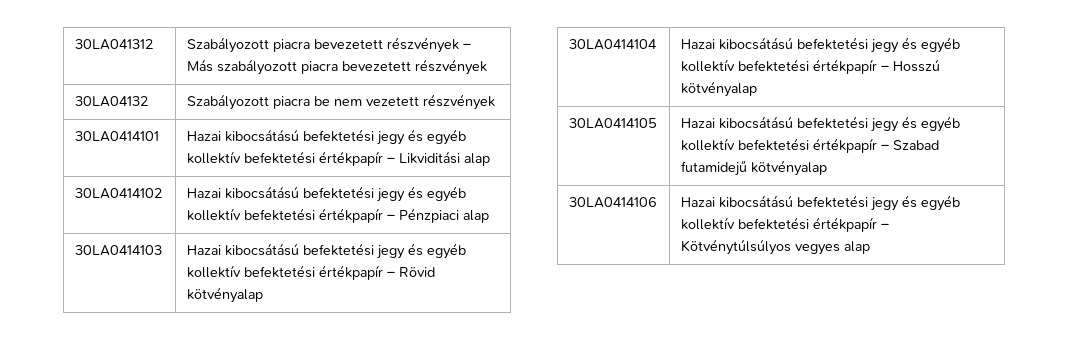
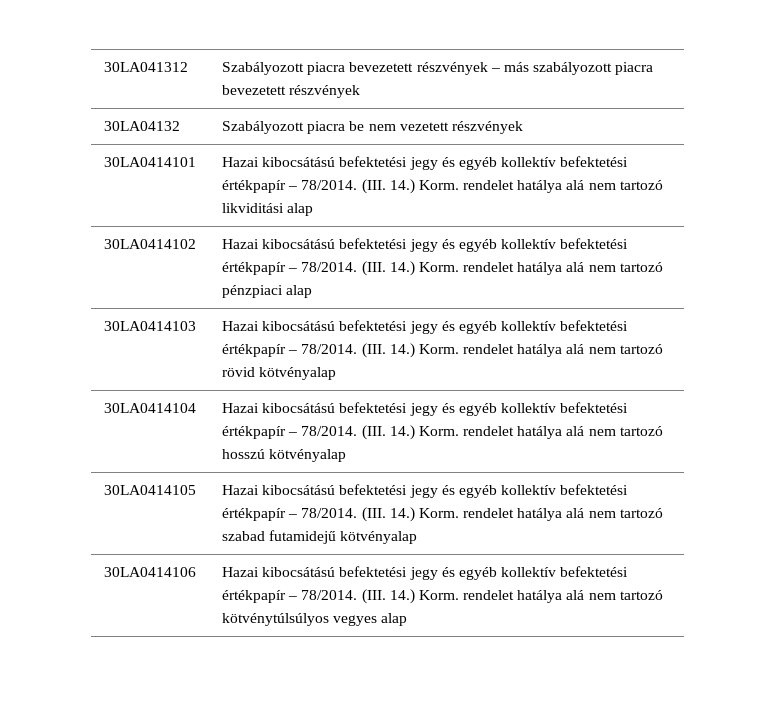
[186,59,213,72] Más -> [503,62,529,72] más
[398,151,460,164] Likviditási -> [301,179,663,194] [221,203,284,213] 78/2014. (III. 14.) Korm. rendelet hatálya alá nem tartozó likviditási
[398,208,459,223] Pénzpiaci -> [301,261,663,276] [221,285,283,298] 78/2014. (III. 14.) Korm. rendelet hatálya alá nem tartozó pénzpiaci
[398,267,435,277] Rövid -> [301,343,663,358] [221,367,255,377] 78/2014. (III. 14.) Korm. rendelet hatálya alá nem tartozó rövid
[892,59,940,72] Hosszú -> [301,425,663,440] [221,449,265,459] 78/2014. (III. 14.) Korm. rendelet hatálya alá nem tartozó hosszú
[892,140,939,150] Szabad -> [301,507,663,522] [221,531,265,541] 78/2014. (III. 14.) Korm. rendelet hatálya alá nem tartozó szabad
[680,239,791,255] Kötvénytúlsúlyos -> [301,589,663,604] [221,613,329,626] 78/2014. (III. 14.) Korm. rendelet hatálya alá nem tartozó kötvénytúlsúlyos

